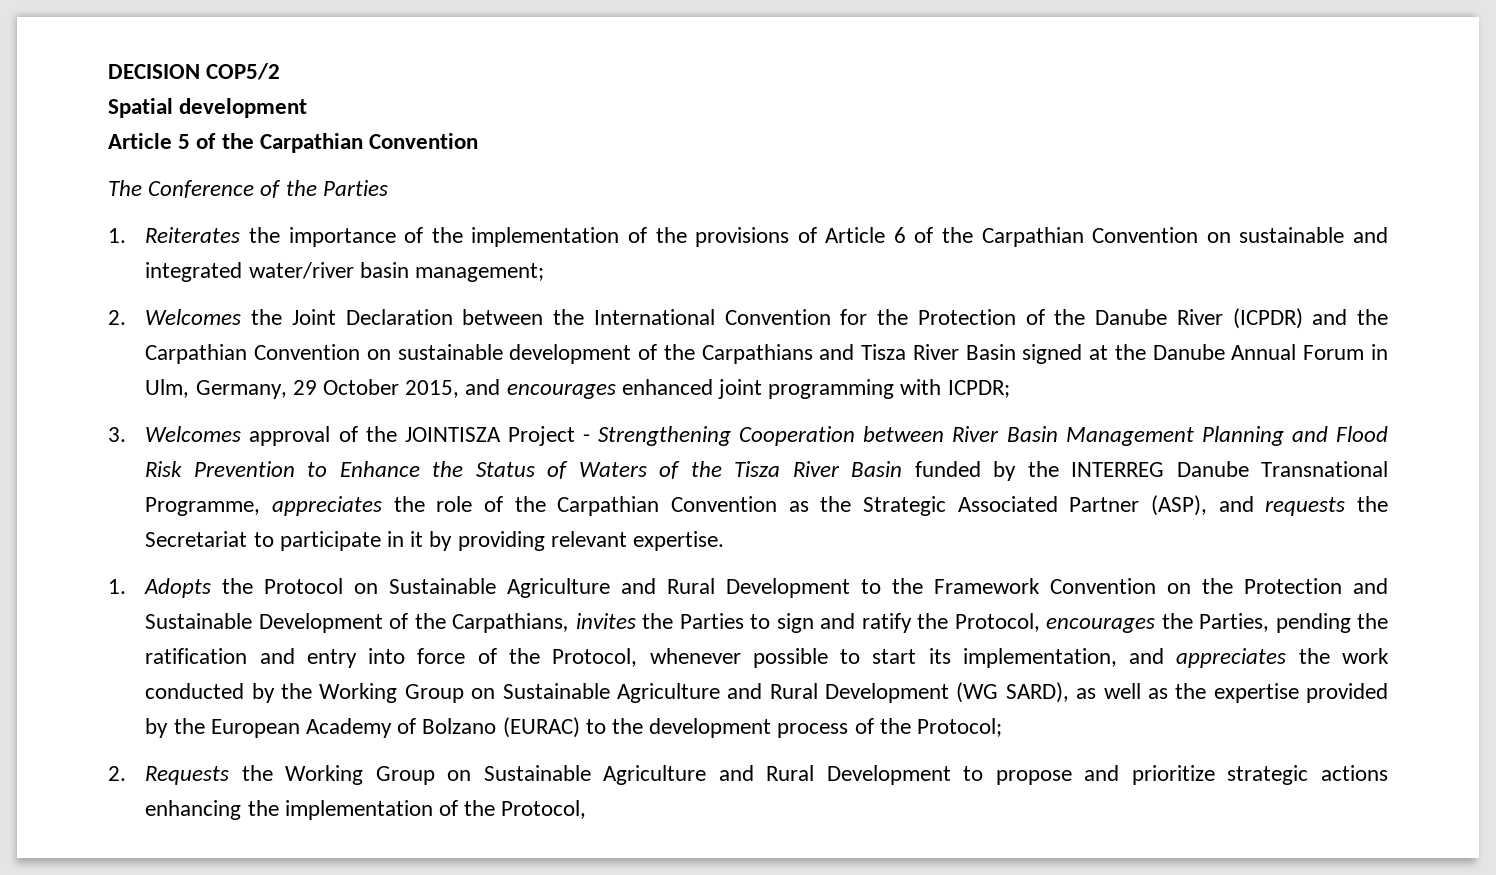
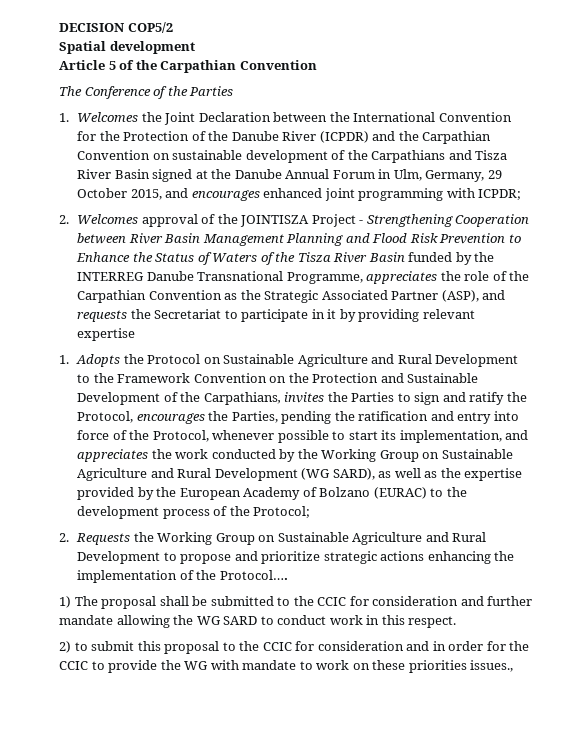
[145,227,1388,247] [145,262,545,282] [108,310,126,325] Reiterates the importance of the implementation of the provisions of Article 6 of the Carpathian Convention on sustainable and integrated water/river basin management; // 2. -> (69, 117) none
[108,427,126,442] 3. -> [59,215,69,224] 2.
[633,531,725,551] expertise. -> [77,328,136,341] expertise
[501,800,587,819] Protocol, -> [219,570,288,580] [59,596,533,609] [59,615,457,628] [59,641,530,654] [59,660,514,673] Protocol…. // 1) The proposal shall be submitted to the CCIC for consideration and further mandate allowing the WG SARD to conduct work in this respect. // 2) to submit this proposal to the CCIC for consideration and in order for the CCIC to provide the WG with mandate to work on these priorities issues.,

